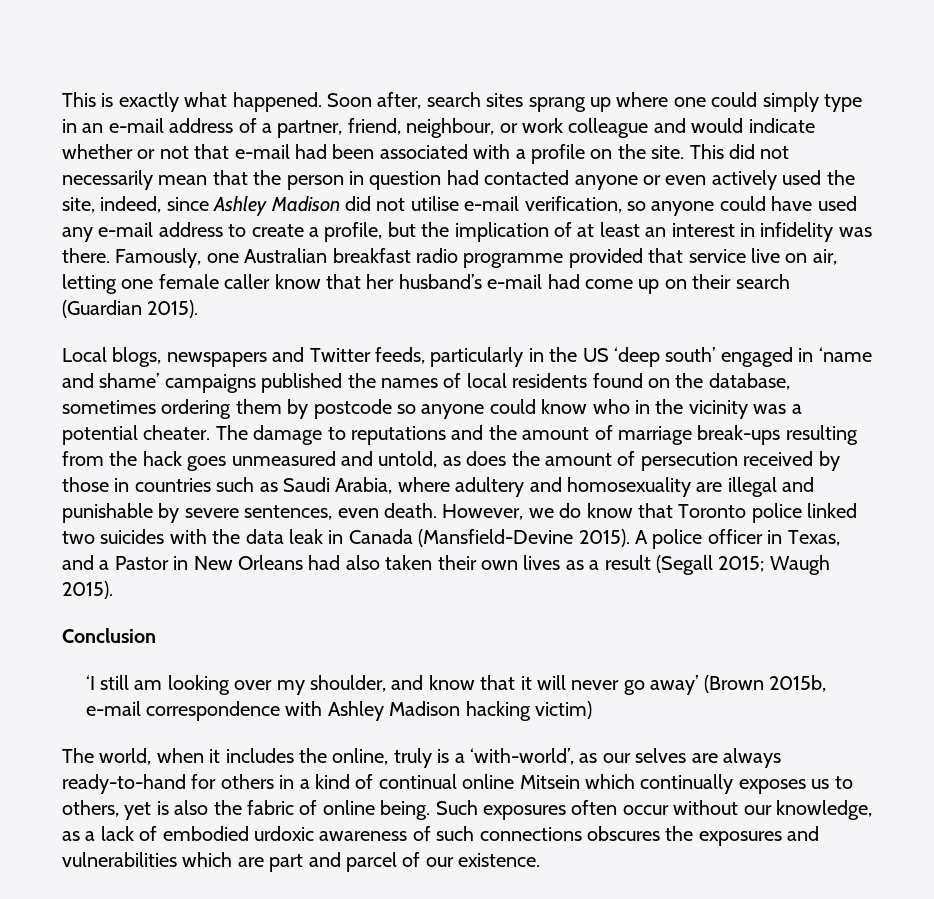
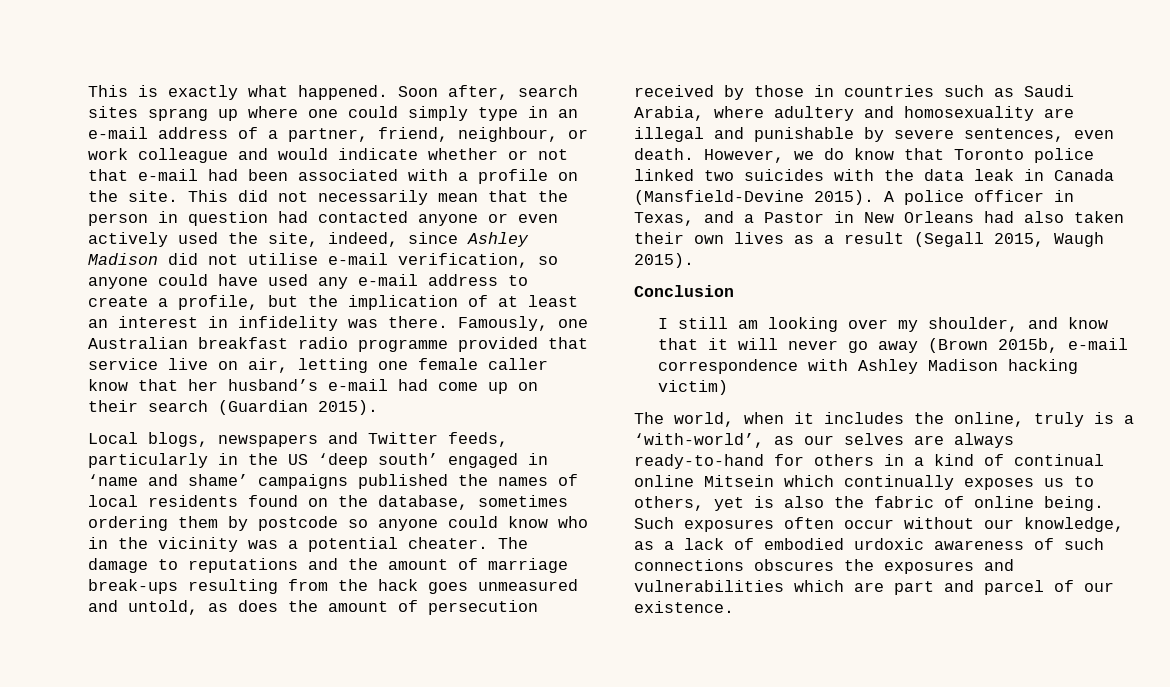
[718,556,765,572] 2015; -> [994,233,1044,247] 2015,
[85,675,95,690] ‘I -> [657,318,668,329] I
[650,675,699,695] away’ -> [877,341,918,353] away

